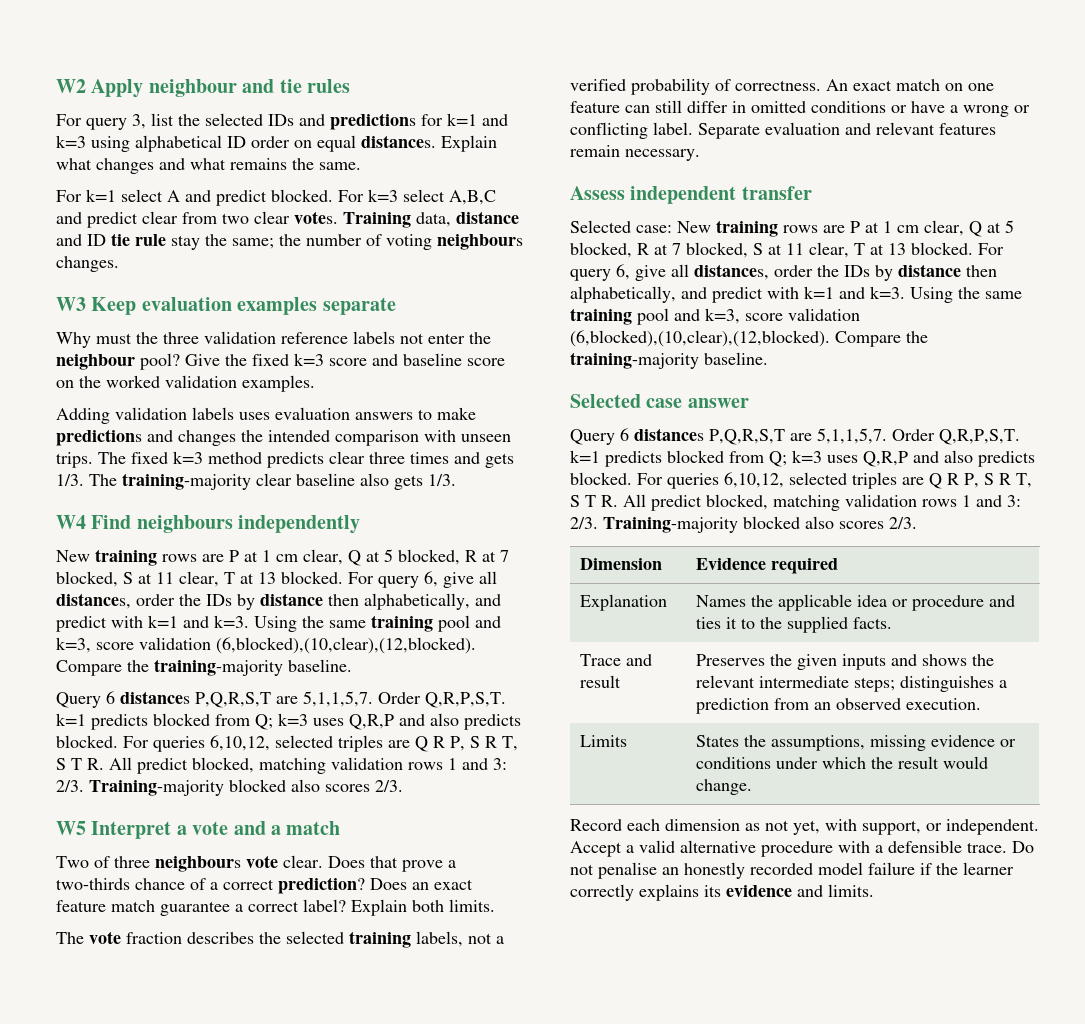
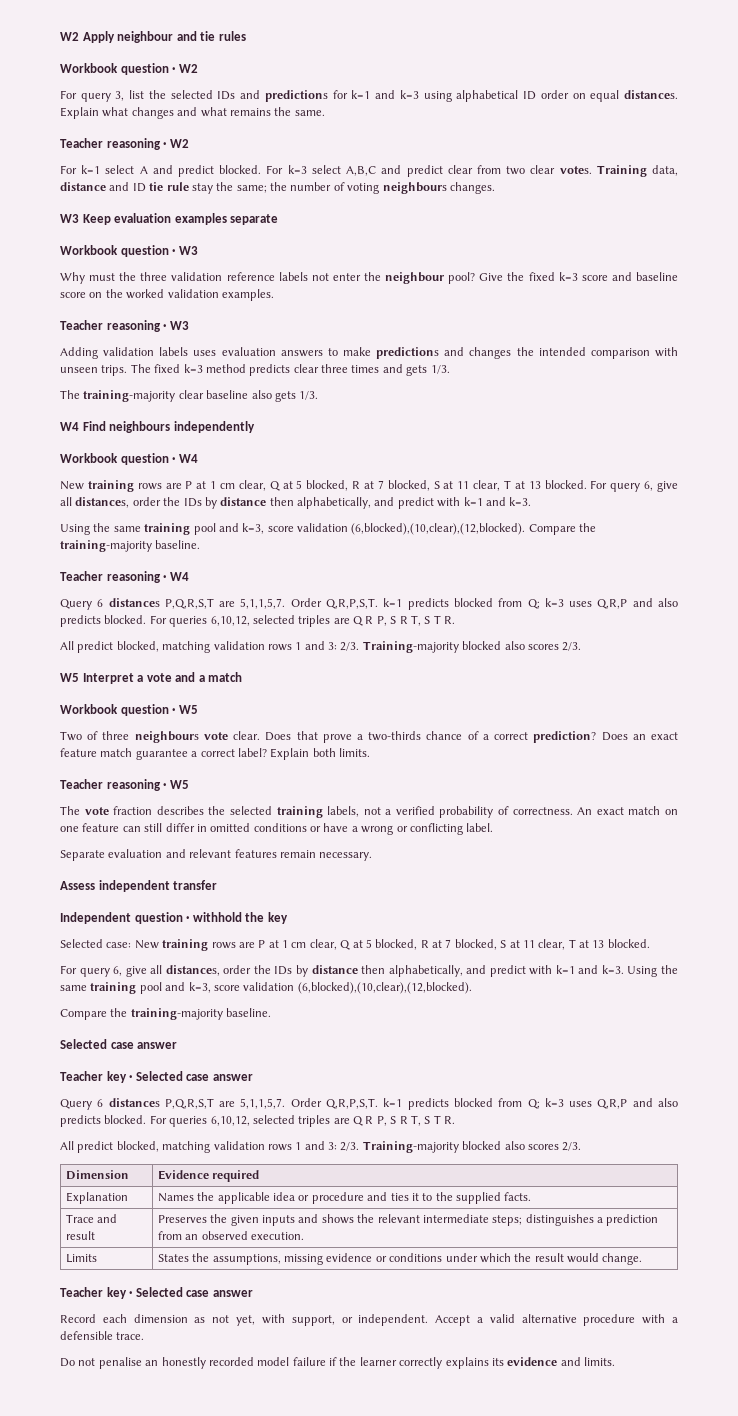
(350, 86) none -> [60,63,198,75] // Workbook question · W2
(361, 166) none -> [60,138,189,150] // Teacher reasoning · W2
(396, 306) none -> [60,245,198,257] // Workbook question · W3
(315, 383) none -> [60,320,189,332] // Teacher reasoning · W3
(84, 480) none -> (450, 369) //
(361, 524) none -> [60,453,198,465] // Workbook question · W4
(249, 621) none -> (532, 501) //
(352, 665) none -> [60,571,189,583] // Teacher reasoning · W4
(104, 764) none -> (455, 620) //
(341, 828) none -> [60,704,198,716] // Workbook question · W5
(495, 905) none -> [60,779,189,791] // Teacher reasoning · W5
(693, 128) none -> (494, 827) //
(812, 193) none -> [60,912,288,924] // Independent question · withhold the key
(973, 248) none -> (650, 943) //
(830, 338) none -> (472, 988) //
(749, 403) none -> [60,1071,253,1083] // Teacher key · Selected case answer
(618, 501) none -> (455, 1120) //
(753, 787) none -> [60,1287,253,1299] // Teacher key · Selected case answer
(1007, 847) none -> (145, 1336) //

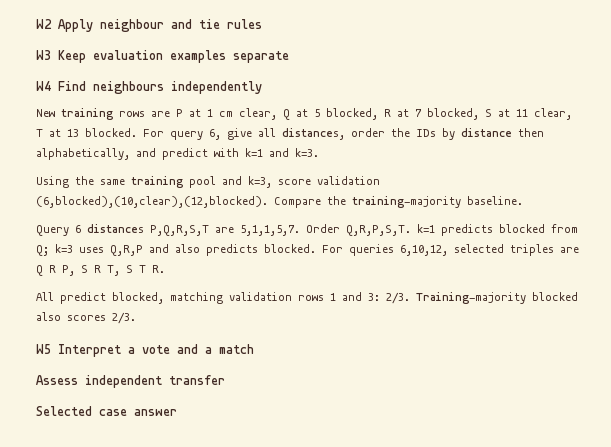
[60,63,198,75] [60,90,678,102] [60,107,325,119] [60,138,189,150] [60,165,679,177] [60,182,495,194] // Workbook question · W2 // For query 3, list the selected IDs and predictions for k=1 and k=3 using alphabetical ID order on equal distances. Explain what changes and what remains the same. // Teacher reasoning · W2 // For k=1 select A and predict blocked. For k=3 select A,B,C and predict clear from two clear votes. Training data, distance and ID tie rule stay the same; the number of voting neighbours changes. -> (262, 24) none
[60,245,198,257] [60,272,678,284] [60,289,274,301] [60,320,189,332] [60,347,678,359] [60,364,450,376] [60,390,319,402] // Workbook question · W3 // Why must the three validation reference labels not enter the neighbour pool? Give the fixed k=3 score and baseline score on the worked validation examples. // Teacher reasoning · W3 // Adding validation labels uses evaluation answers to make predictions and changes the intended comparison with unseen trips. The fixed k=3 method predicts clear three times and gets 1/3. // The training-majority clear baseline also gets 1/3. -> (289, 57) none
[60,453,198,465] // Workbook question · W4 -> (262, 87) none
[60,571,189,583] // Teacher reasoning · W4 -> (523, 200) none
[60,704,198,716] [60,731,678,743] [60,748,370,760] [60,779,189,791] [60,806,678,818] [60,823,494,835] [60,849,373,861] [60,880,218,892] [60,912,288,924] [60,939,650,951] [60,965,678,977] [60,982,472,994] [60,1008,272,1020] [60,1039,178,1049] [60,1071,253,1083] [60,1098,678,1110] [60,1115,455,1127] [60,1141,582,1153] [65,1170,129,1180] [157,1170,260,1182] [65,1192,128,1204] [157,1192,532,1204] [65,1214,118,1223] [65,1231,95,1240] [157,1214,659,1226] [157,1231,305,1240] [65,1254,97,1263] [157,1253,643,1265] [60,1287,253,1299] [60,1314,678,1326] [60,1331,145,1340] [60,1357,615,1369] Workbook question · W5 // Two of three neighbours vote clear. Does that prove a two-thirds chance of a correct prediction? Does an exact feature match guarantee a correct label? Explain both limits. // Teacher reasoning · W5 // The vote fraction describes the selected training labels, not a verified probability of correctness. An exact match on one feature can still differ in omitted conditions or have a wrong or conflicting label. // Separate evaluation and relevant features remain necessary. // Assess independent transfer // Independent question · withhold the key // Selected case: New training rows are P at 1 cm clear, Q at 5 blocked, R at 7 blocked, S at 11 clear, T at 13 blocked. // For query 6, give all distances, order the IDs by distance then alphabetically, and predict with k=1 and k=3. Using the same training pool and k=3, score validation (6,blocked),(10,clear),(12,blocked). // Compare the training-majority baseline. // Selected case answer // Teacher key · Selected case answer // Query 6 distances P,Q,R,S,T are 5,1,1,5,7. Order Q,R,P,S,T. k=1 predicts blocked from Q; k=3 uses Q,R,P and also predicts blocked. For queries 6,10,12, selected triples are Q R P, S R T, S T R. // All predict blocked, matching validation rows 1 and 3: 2/3. Training-majority blocked also scores 2/3. // Dimension | Evidence required // Explanation | Names the applicable idea or procedure and ties it to the supplied facts. // Trace and result | Preserves the given inputs and shows the relevant intermediate steps; distinguishes a prediction from an observed execution. // Limits | States the assumptions, missing evidence or conditions under which the result would change. // Teacher key · Selected case answer // Record each dimension as not yet, with support, or independent. Accept a valid alternative procedure with a defensible trace. // Do not penalise an honestly recorded model failure if the learner correctly explains its evidence and limits. -> [36,375,225,388] [36,406,177,416] Assess independent transfer // Selected case answer

